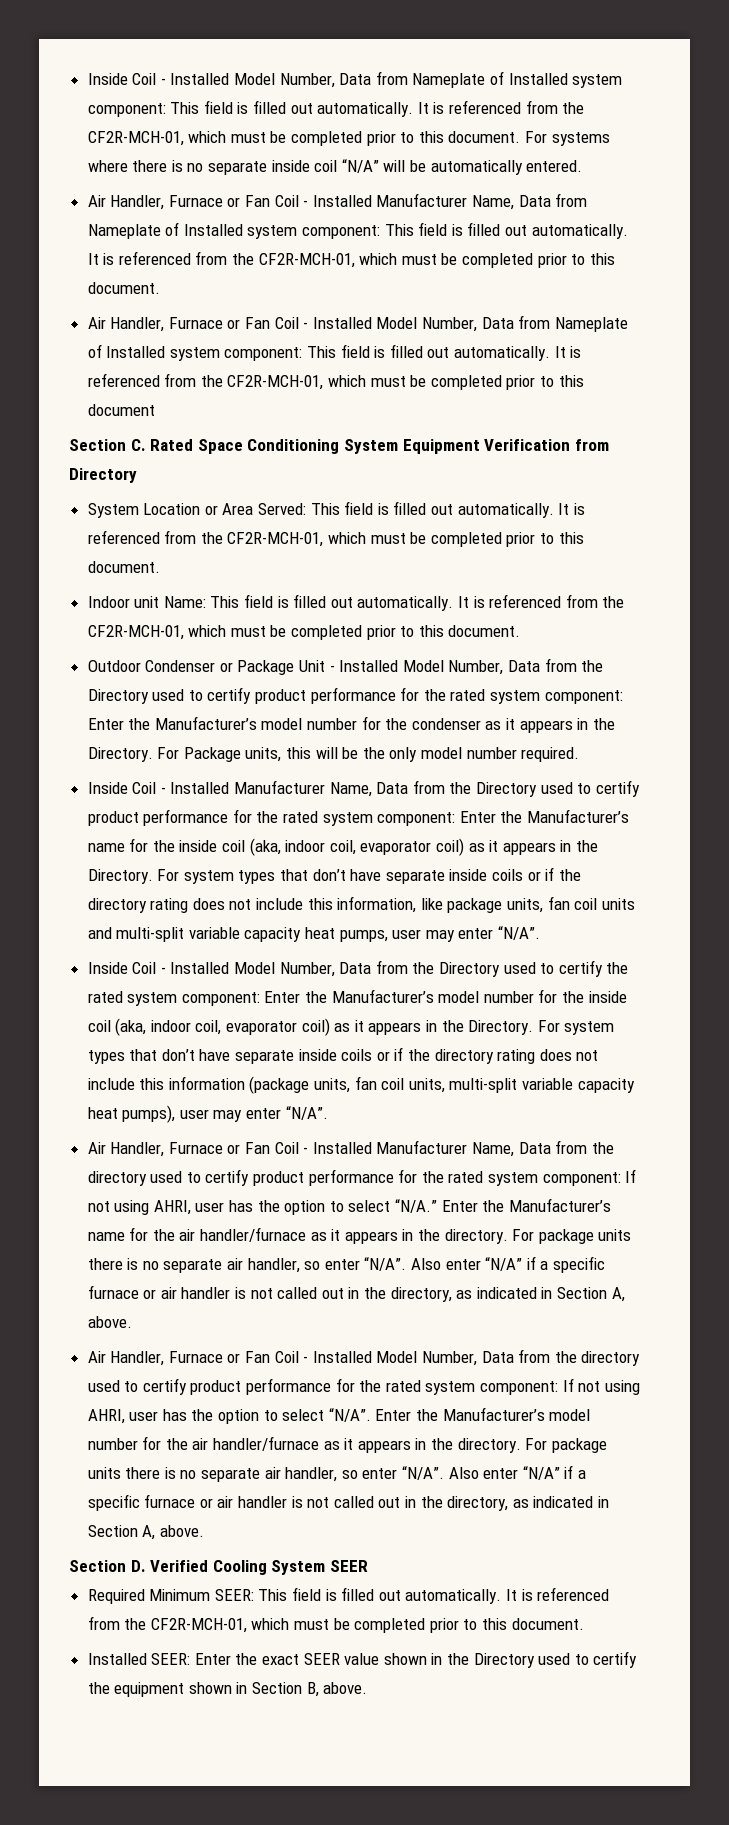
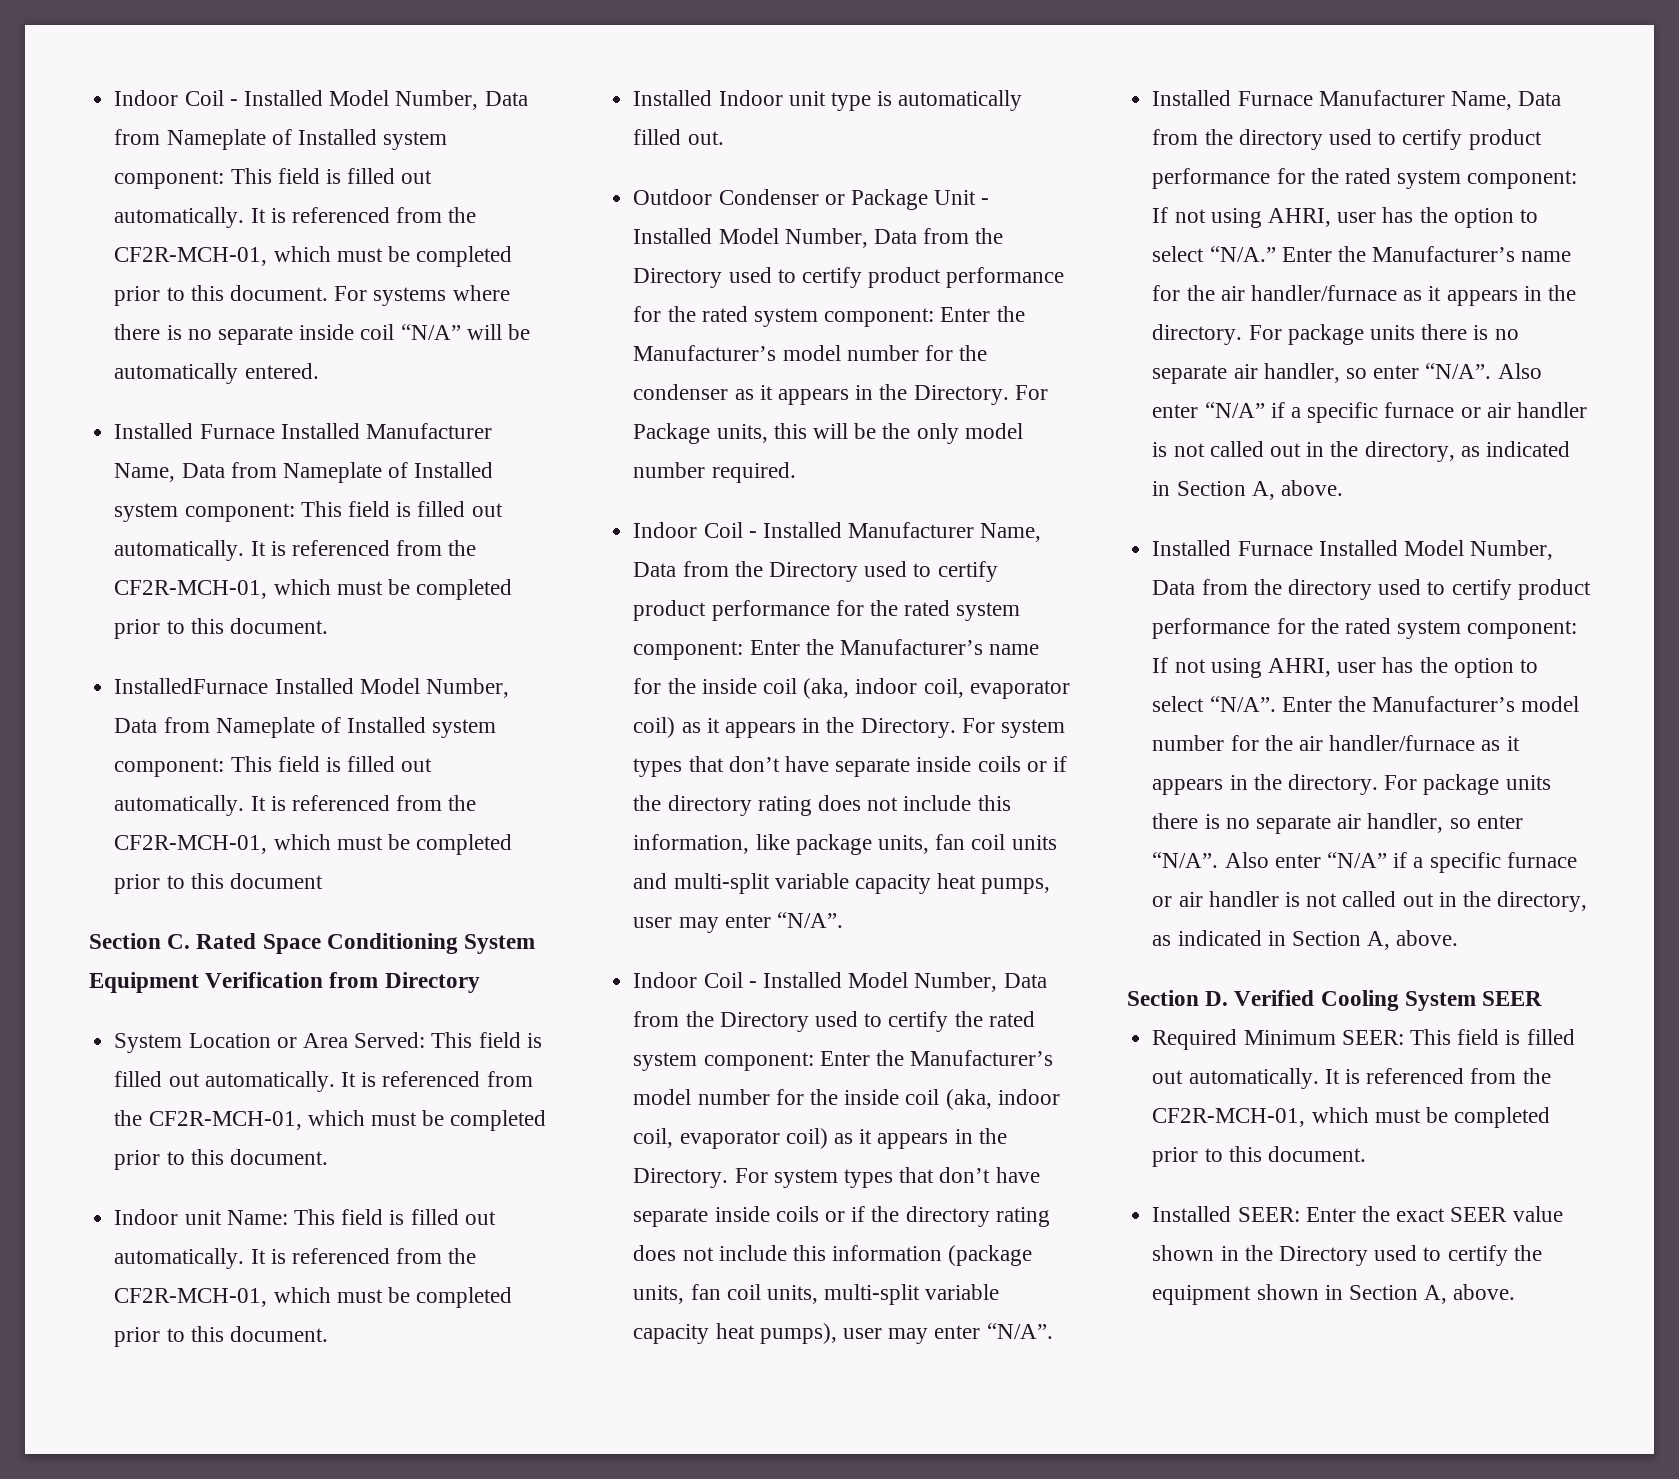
[87,73,128,85] Inside -> [114,90,179,106] Indoor
[87,195,309,210] Air Handler, Furnace or Fan Coil - -> [114,423,275,439] Installed Furnace
[87,317,309,332] Air Handler, Furnace or Fan Coil - -> [114,678,269,694] InstalledFurnace
(521, 631) none -> [633,90,1023,111] [633,129,724,145] // Installed Indoor unit type is automatically filled out.
[87,782,128,794] Inside -> [633,522,698,538] Indoor
[87,962,128,974] Inside -> [633,972,698,988] Indoor
[87,1142,372,1157] Air Handler, Furnace or Fan Coil - Installed -> [1152,90,1313,106] Installed Furnace
[87,1351,309,1366] Air Handler, Furnace or Fan Coil - -> [1152,540,1313,556] Installed Furnace
[306,1682,319,1697] B, -> [1424,1285,1448,1304] A,

